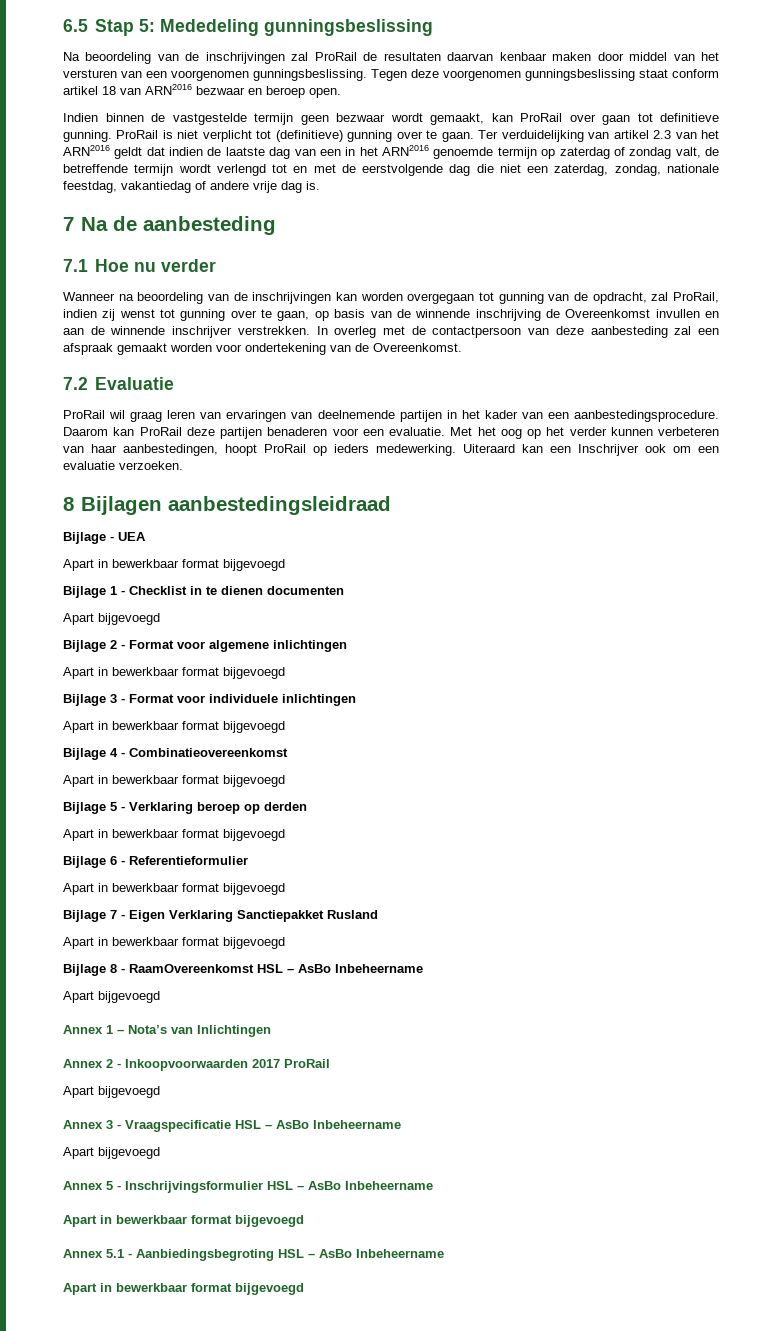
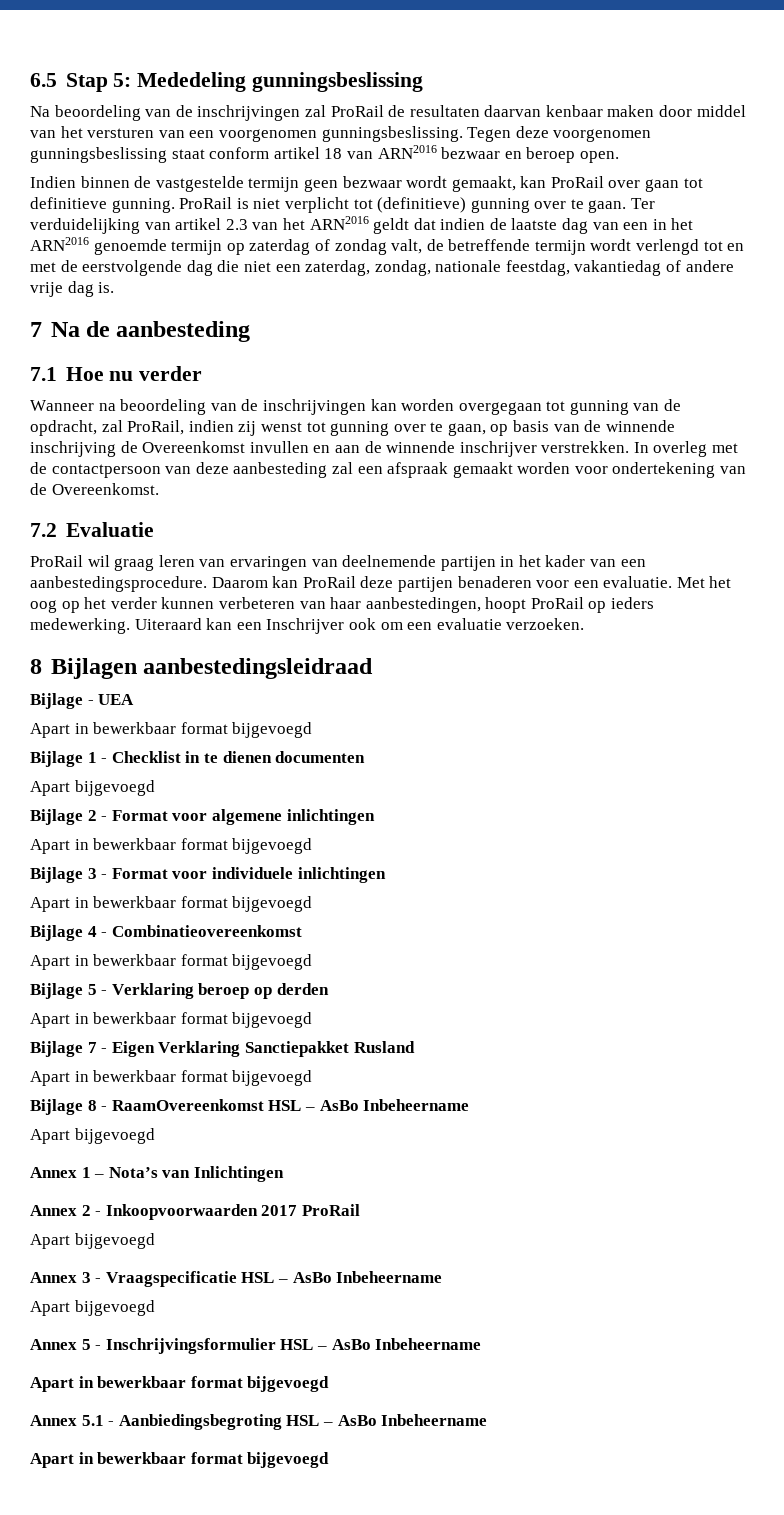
[63,856,248,868] [63,883,285,895] // Bijlage 6 - Referentieformulier // Apart in bewerkbaar format bijgevoegd -> (313, 1020) none

